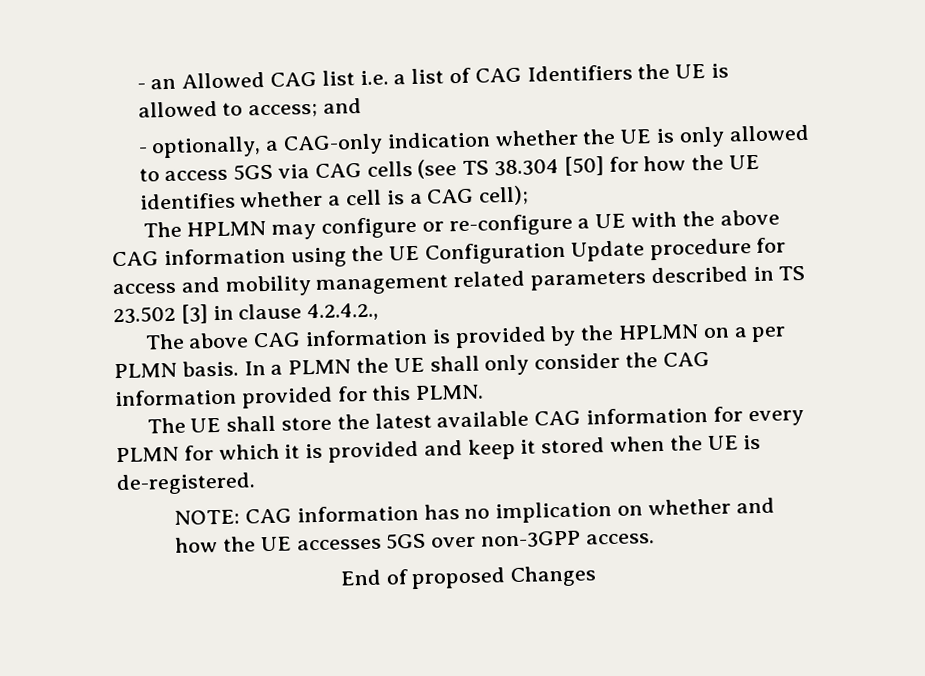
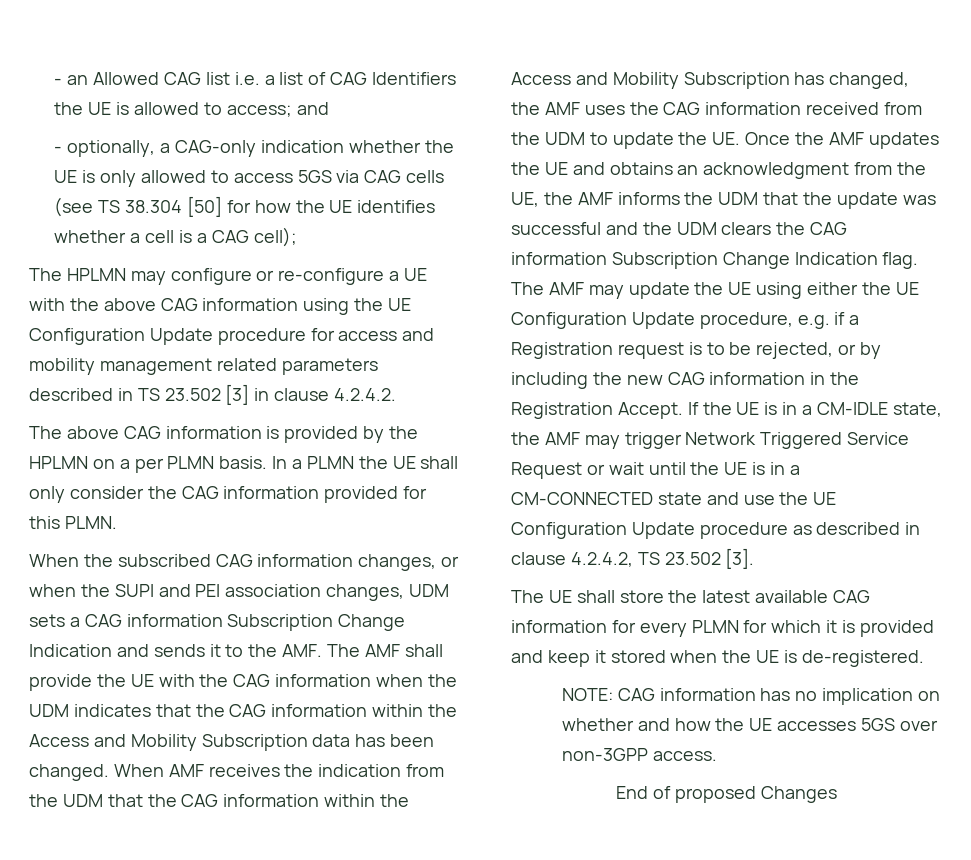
[307,302,380,322] 4.2.4.2., -> [334,388,397,401] 4.2.4.2.
(485, 392) none -> [29,554,460,571] [29,584,450,601] [29,614,406,631] [29,644,443,657] [29,674,457,691] [29,704,458,717] [29,734,435,751] [29,764,445,781] [29,794,410,807] [511,72,910,89] [511,102,923,115] [511,132,939,149] [511,162,927,179] [511,192,936,209] [511,222,848,235] [511,252,919,269] [511,282,919,299] [511,312,860,329] [511,342,882,359] [511,372,860,389] [511,402,942,419] [511,432,910,449] [511,462,800,479] [511,492,837,505] [511,522,921,539] [511,548,755,569] // When the subscribed CAG information changes, or when the SUPI and PEI association changes, UDM sets a CAG information Subscription Change Indication and sends it to the AMF. The AMF shall provide the UE with the CAG information when the UDM indicates that the CAG information within the Access and Mobility Subscription data has been changed. When AMF receives the indication from the UDM that the CAG information within the Access and Mobility Subscription has changed, the AMF uses the CAG information received from the UDM to update the UE. Once the AMF updates the UE and obtains an acknowledgment from the UE, the AMF informs the UDM that the update was successful and the UDM clears the CAG information Subscription Change Indication flag. The AMF may update the UE using either the UE Configuration Update procedure, e.g. if a Registration request is to be rejected, or by including the new CAG information in the Registration Accept. If the UE is in a CM-IDLE state, the AMF may trigger Network Triggered Service Request or wait until the UE is in a CM-CONNECTED state and use the UE Configuration Update procedure as described in clause 4.2.4.2, TS 23.502 [3].

